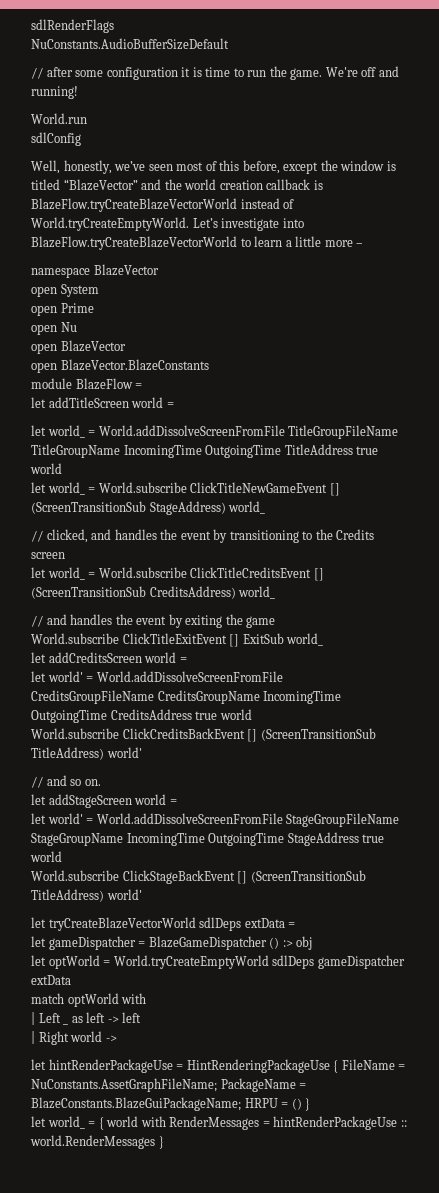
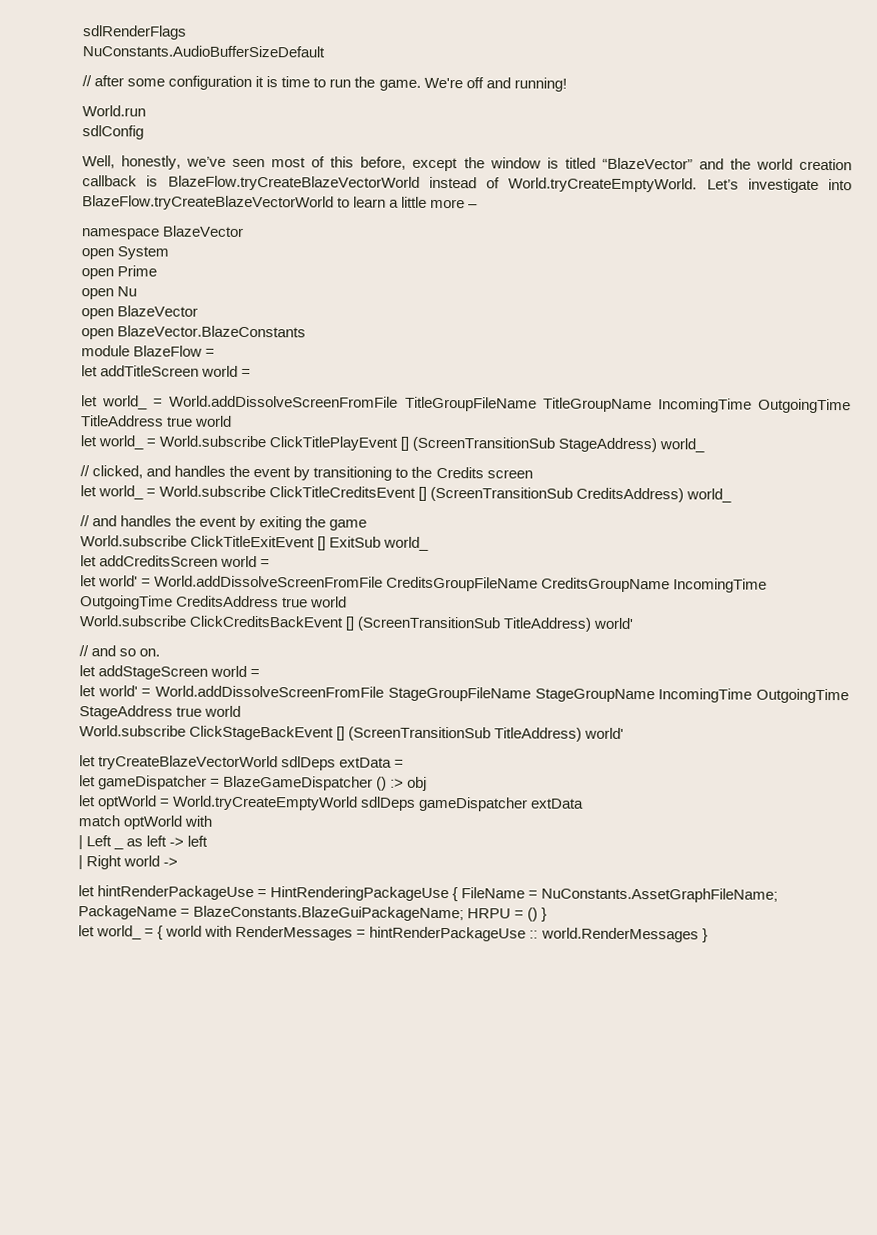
[190,482,328,493] ClickTitleNewGameEvent -> [269,436,399,451] ClickTitlePlayEvent

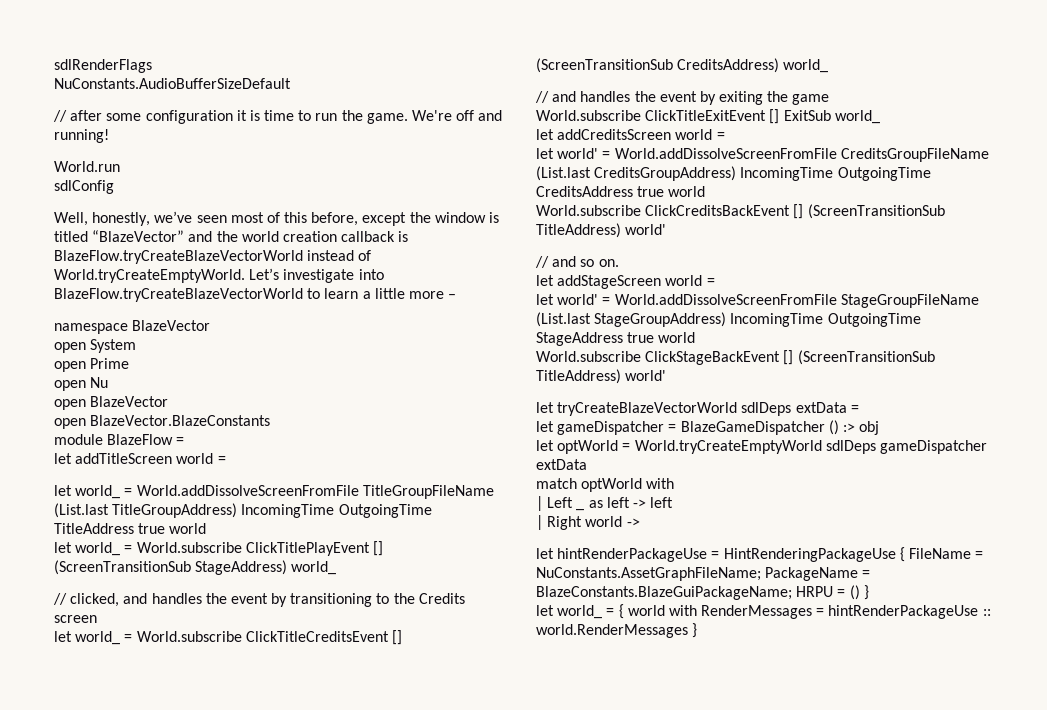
[542,397,652,413] TitleGroupName -> [54,503,238,518] (List.last TitleGroupAddress)
[541,577,671,593] CreditsGroupName -> [536,166,737,181] (List.last CreditsGroupAddress)
[534,688,655,703] StageGroupName -> [536,312,727,327] (List.last StageGroupAddress)

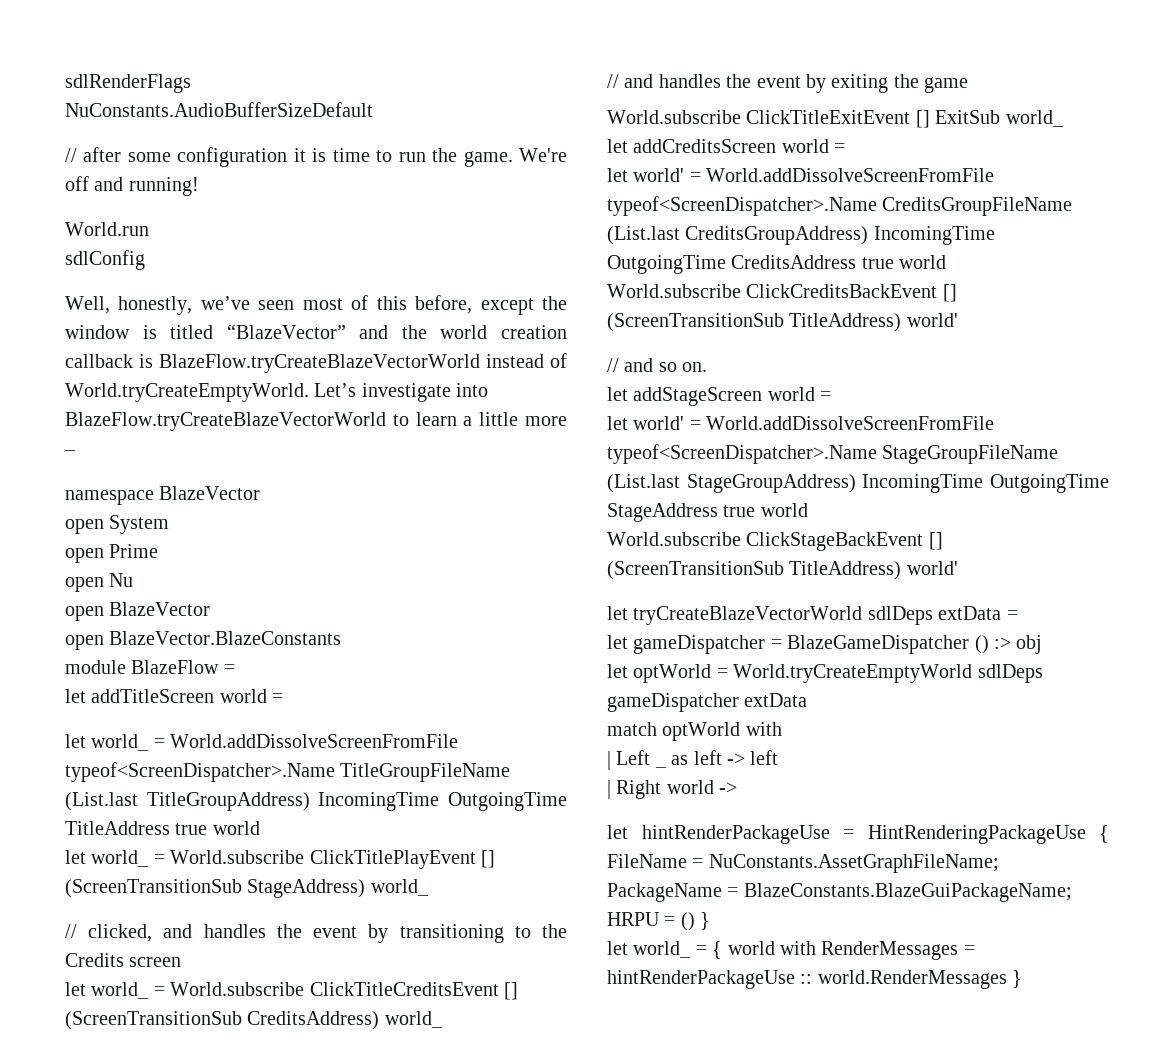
(359, 490) none -> [65,762,335,782] typeof<ScreenDispatcher>.Name
(837, 153) none -> [607,196,877,216] typeof<ScreenDispatcher>.Name
(837, 299) none -> [607,444,877,464] typeof<ScreenDispatcher>.Name

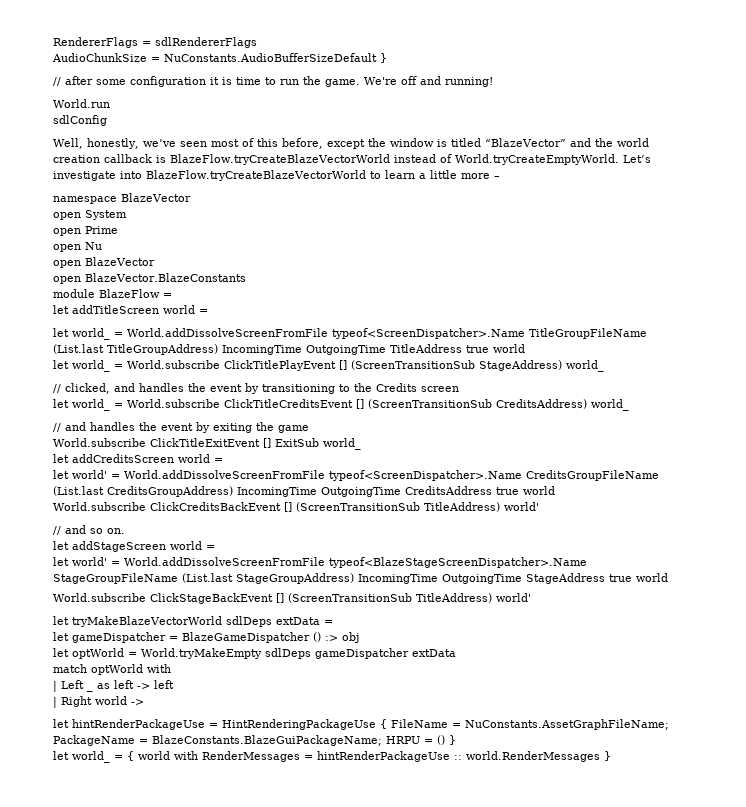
[65,74,191,93] sdlRenderFlags // -> [53,37,257,48] [52,53,160,62] RendererFlags = sdlRendererFlags // AudioChunkSize =
(373, 109) none -> [380,53,387,63] }
[607,444,877,464] typeof<ScreenDispatcher>.Name -> [329,557,587,568] typeof<BlazeStageScreenDispatcher>.Name
[633,606,863,625] tryCreateBlazeVectorWorld -> [72,616,222,627] tryMakeBlazeVectorWorld
[733,664,973,683] World.tryCreateEmptyWorld -> [141,648,262,659] World.tryMakeEmpty

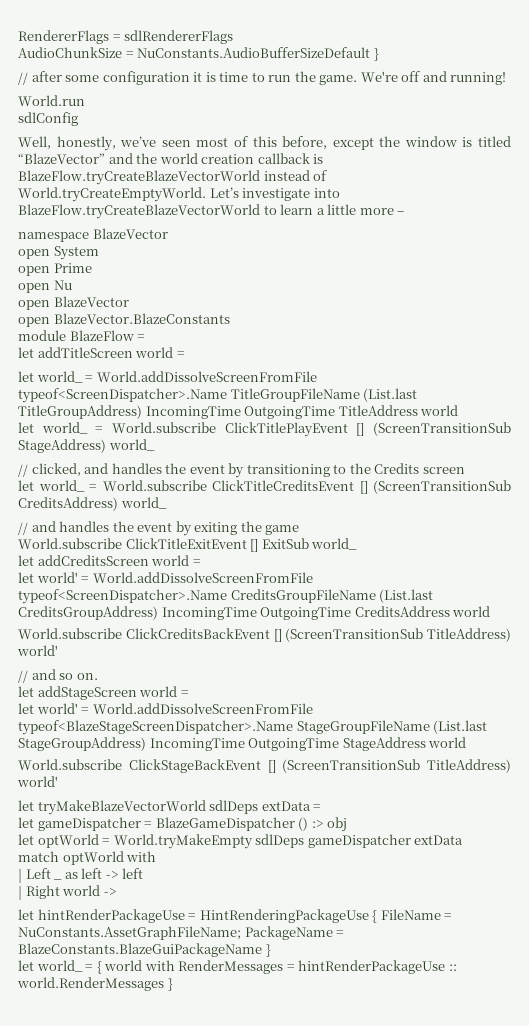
[466,345,489,353] true -> (418, 410) none
[496,487,519,495] true -> (450, 611) none
[609,574,632,582] true -> (426, 744) none
[152,735,445,746] BlazeConstants.BlazeGuiPackageName; HRPU = () -> [18,943,262,957] BlazeConstants.BlazeGuiPackageName

